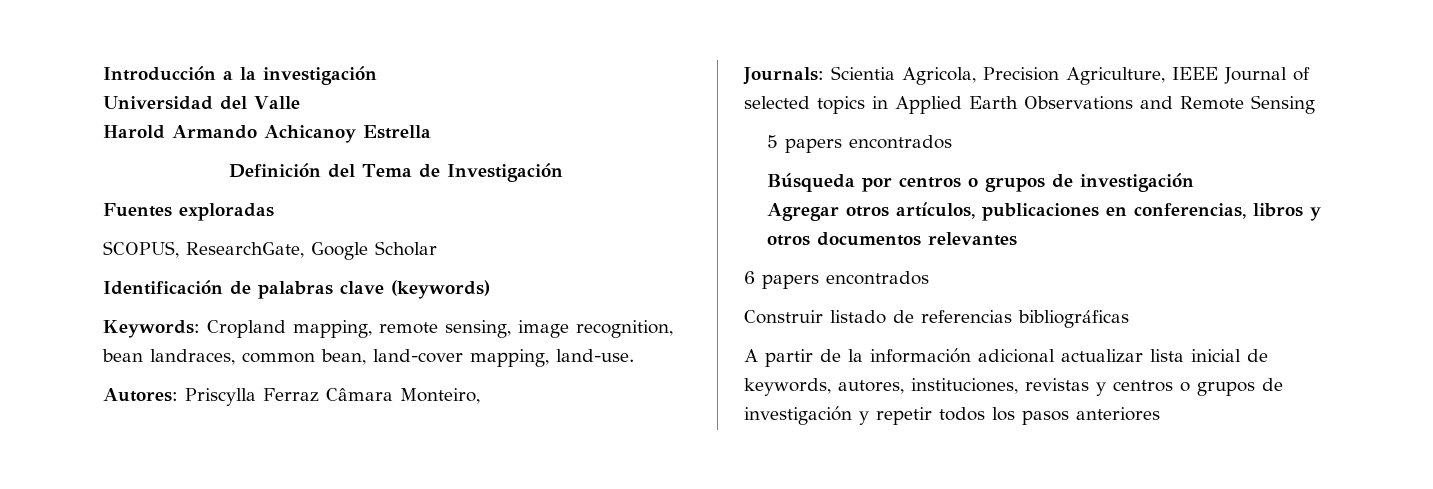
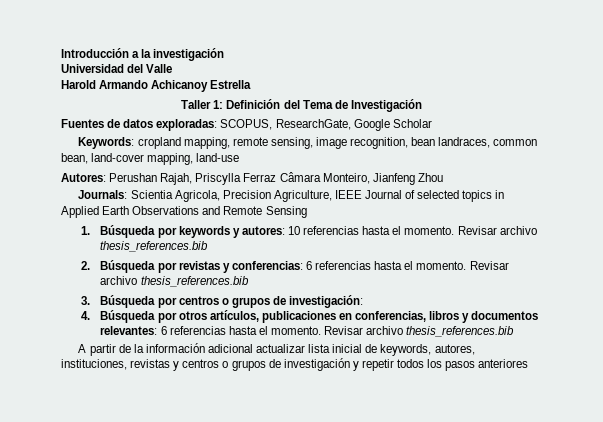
(431, 132) none -> [181,100,224,109] Taller 1:
[179,203,274,221] exploradas // -> [107,119,218,131] de datos exploradas:
[103,280,490,299] // Identificación de palabras clave (keywords) -> (432, 123) none
[207,320,286,338] Cropland -> [137,137,181,149] cropland
[556,349,634,362] land-use. -> [196,153,240,162] land-use
(178, 395) none -> [109,173,193,185] Perushan Rajah,
(480, 396) none -> [372,173,443,185] Jianfeng Zhou
[766,135,952,153] 5 papers encontrados // -> [80,225,537,238] [100,241,209,252] [80,260,509,273] [100,276,249,287] [80,296,90,305] 1. Búsqueda por keywords y autores: 10 referencias hasta el momento. Revisar archivo thesis_references.bib // 2. Búsqueda por revistas y conferencias: 6 referencias hasta el momento. Revisar archivo thesis_references.bib // 3.
[1079,173,1194,192] [766,203,839,221] investigación // Agregar -> [289,295,364,308] [80,310,177,323] investigación: // 4. Búsqueda por
[766,232,1017,246] [744,271,929,289] [744,310,1129,328] otros documentos relevantes // 6 papers encontrados // Construir listado de referencias bibliográficas -> [471,311,539,320] [100,326,515,337] documentos relevantes: 6 referencias hasta el momento. Revisar archivo thesis_references.bib

